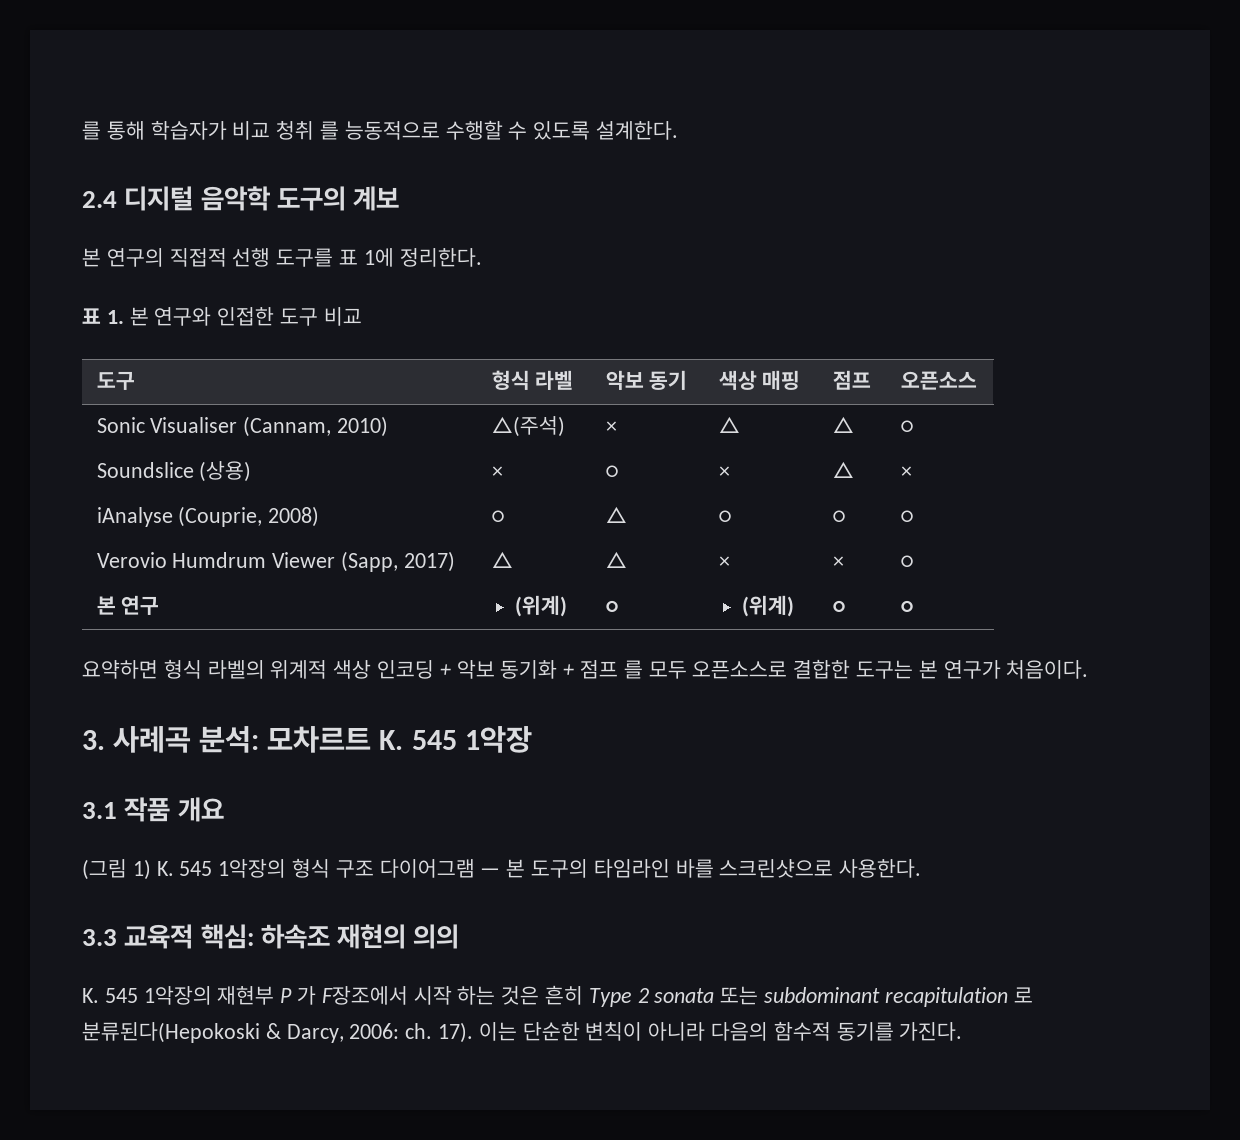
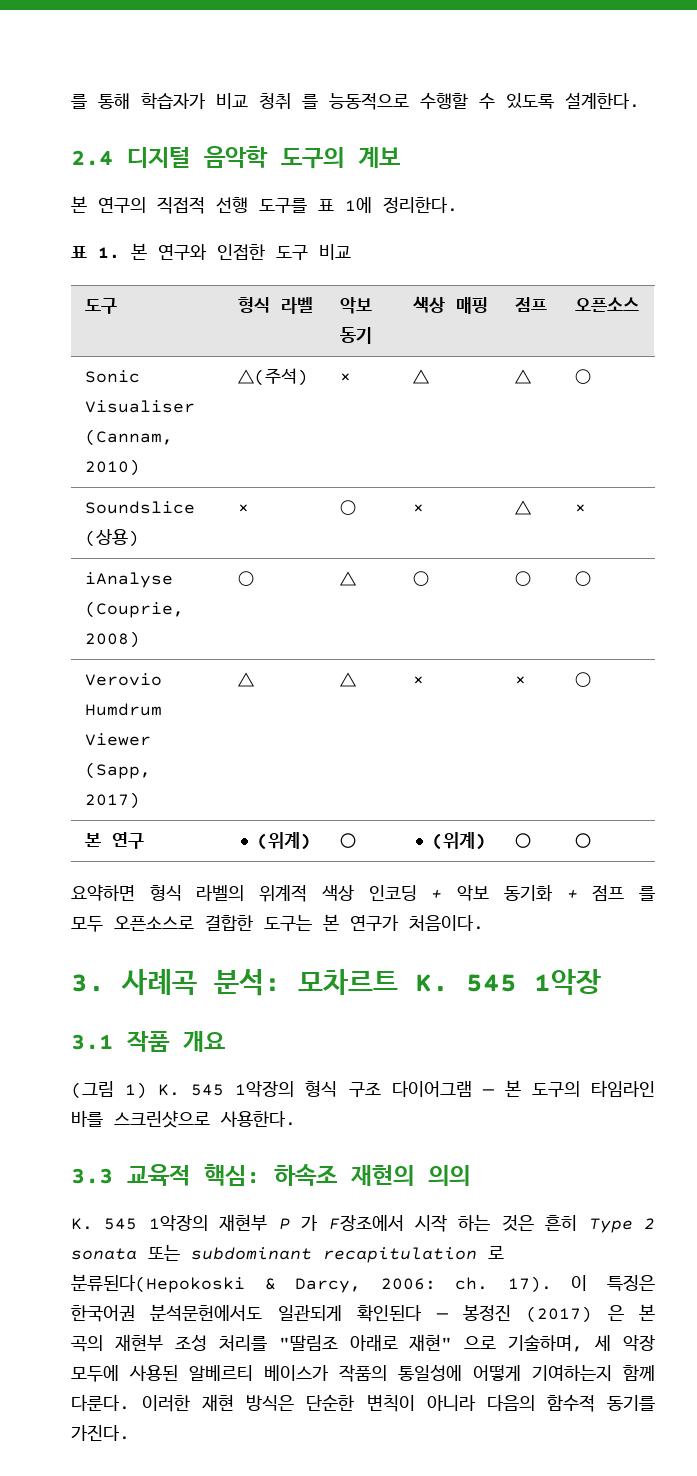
[478,1022,517,1041] 이는 -> [571,1275,655,1291] [71,1304,655,1323] [71,1334,655,1352] [71,1364,655,1382] [71,1394,295,1412] 이 특징은 한국어권 분석문헌에서도 일관되게 확인된다 — 봉정진 (2017) 은 본 곡의 재현부 조성 처리를 "딸림조 아래로 재현" 으로 기술하며, 세 악장 모두에 사용된 알베르티 베이스가 작품의 통일성에 어떻게 기여하는지 함께 다룬다. 이러한 재현 방식은

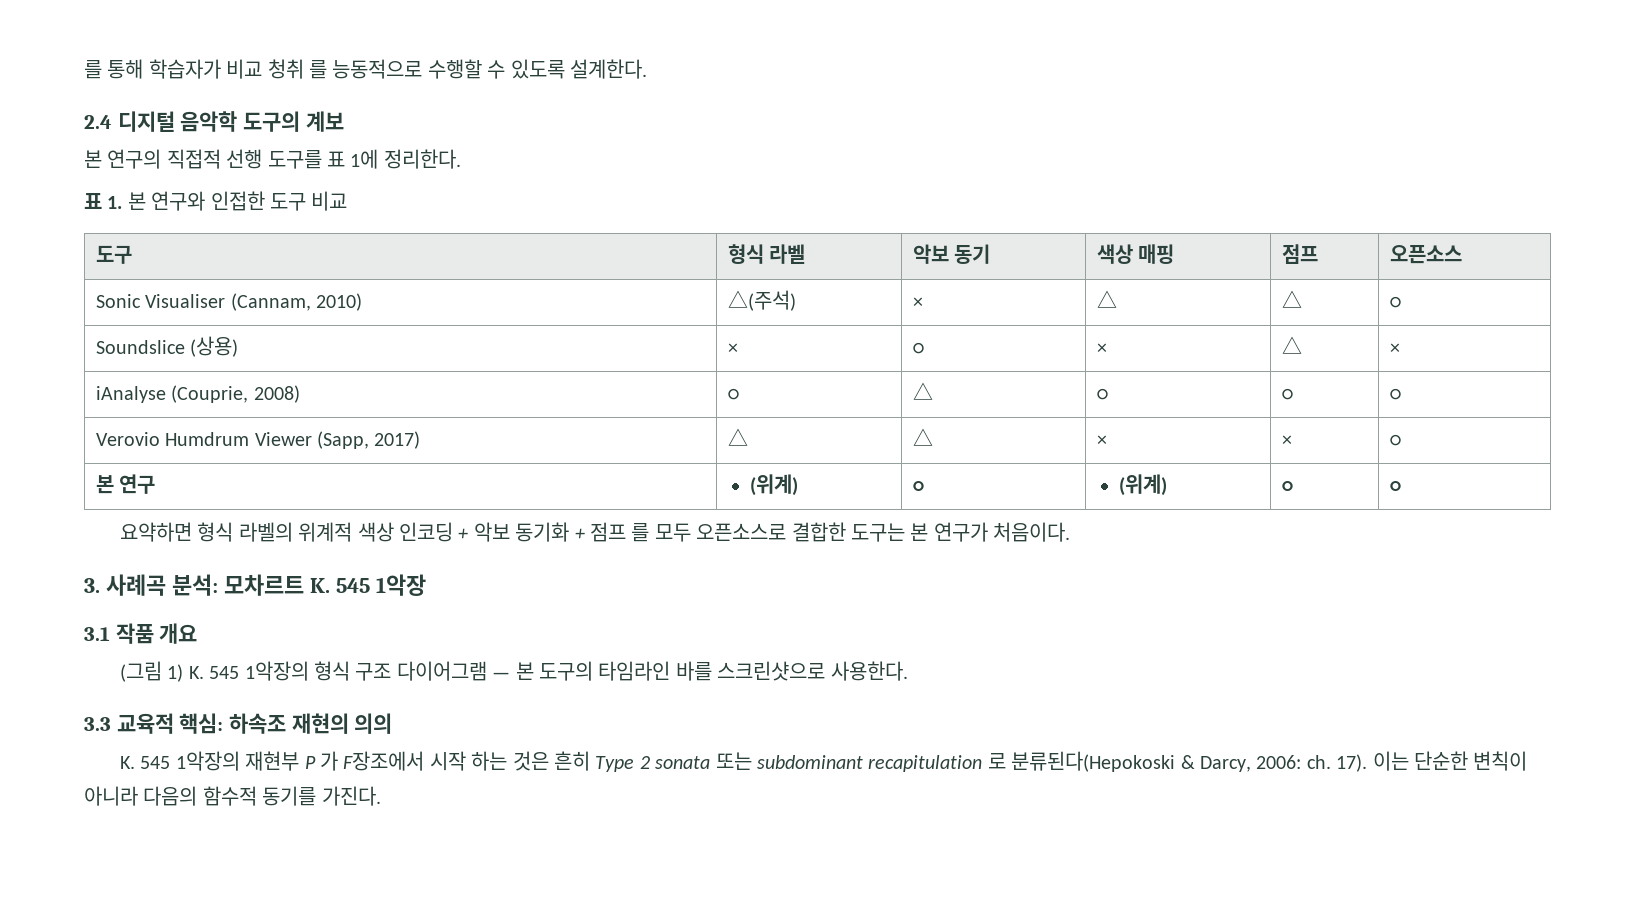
[571,1275,655,1291] [71,1304,655,1323] [71,1334,655,1352] [71,1364,655,1382] [71,1394,295,1412] 이 특징은 한국어권 분석문헌에서도 일관되게 확인된다 — 봉정진 (2017) 은 본 곡의 재현부 조성 처리를 "딸림조 아래로 재현" 으로 기술하며, 세 악장 모두에 사용된 알베르티 베이스가 작품의 통일성에 어떻게 기여하는지 함께 다룬다. 이러한 재현 방식은 -> [1372,751,1409,771] 이는

